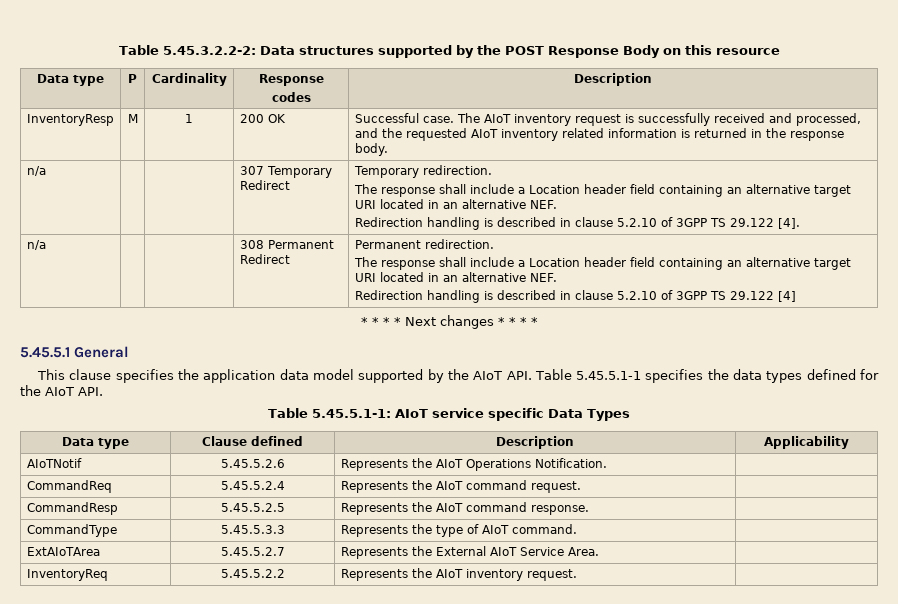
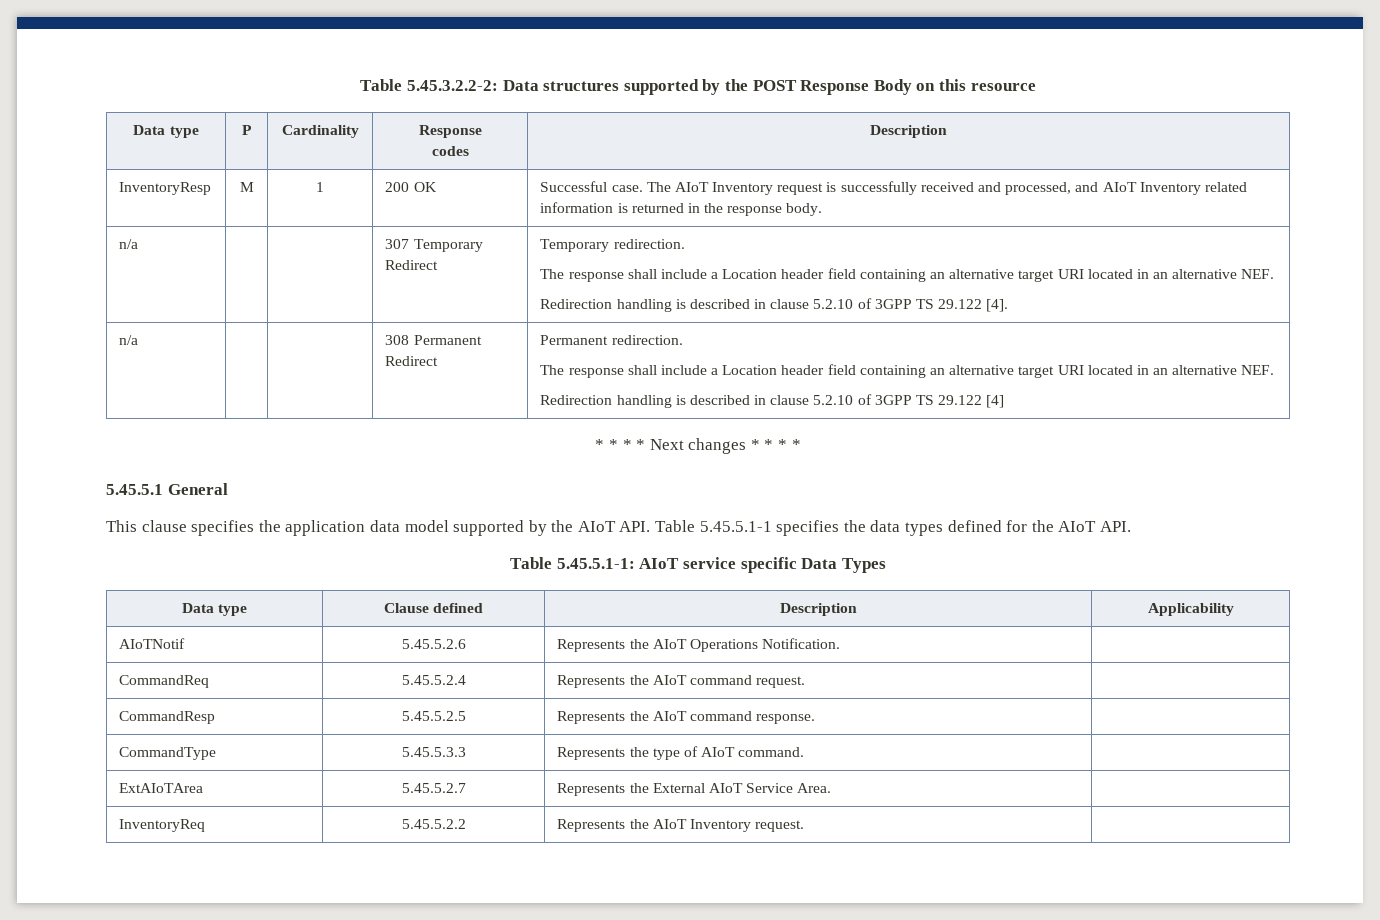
[513,114,571,126] inventory -> [712,182,774,195] Inventory
[381,128,558,141] the requested AIoT inventory -> [1102,182,1201,195] AIoT Inventory
[465,569,523,581] inventory -> [689,819,751,832] Inventory

